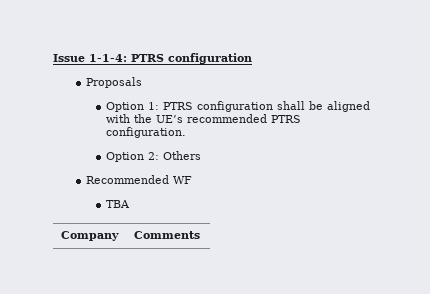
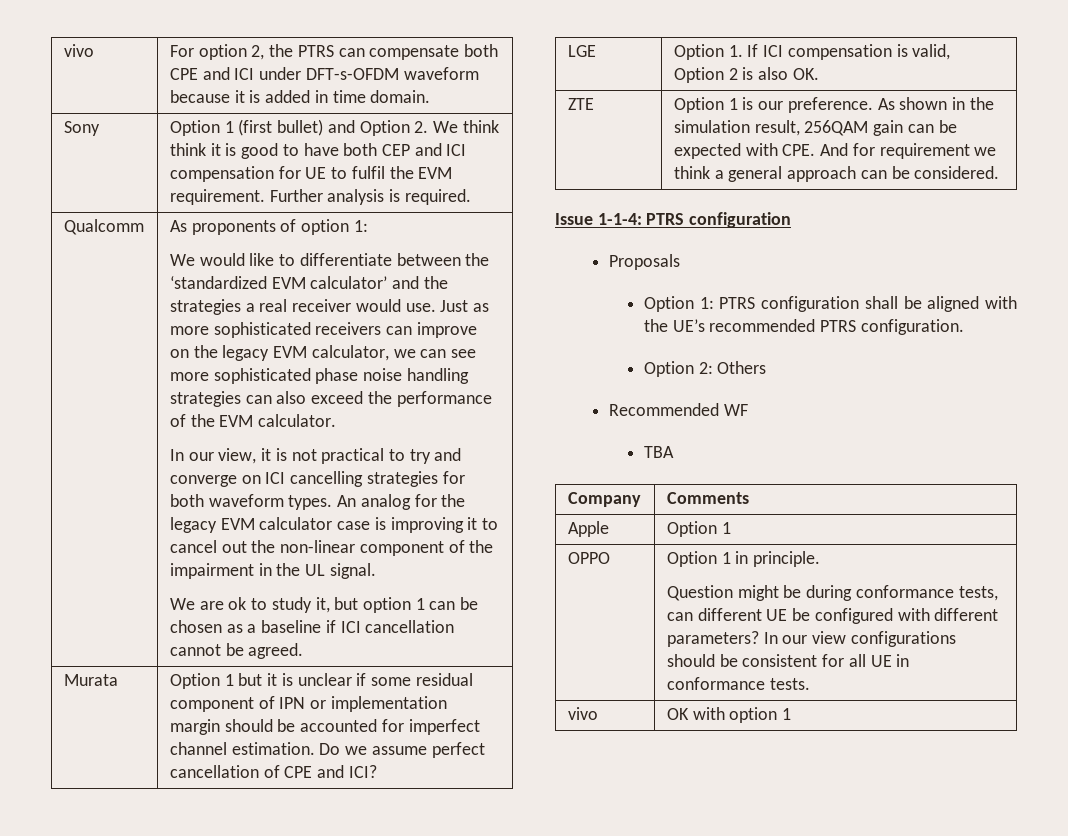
(53, 58) none -> [63,44,94,57] [169,44,499,60] [169,67,479,80] [169,90,431,103] [63,121,100,136] [169,119,499,136] [169,143,467,159] [169,166,453,182] [169,189,471,205] [63,219,144,235] [169,219,368,235] [169,253,490,266] [169,276,448,289] [169,299,490,315] [169,322,477,338] [169,345,477,361] [169,368,469,384] [169,391,492,407] [169,414,337,427] [169,448,462,464] [169,471,465,487] [169,494,466,510] [169,517,499,533] [169,540,494,556] [169,563,376,579] [169,597,479,613] [169,620,455,633] [169,643,304,659] [63,674,118,686] [169,673,473,689] [169,696,447,712] [169,719,480,735] [169,742,485,758] [169,765,377,778] [567,45,596,57] [673,44,951,60] [673,67,819,83] [567,98,594,110] [673,97,994,113] [673,120,957,136] [673,143,997,159] [673,166,1000,182] vivo | For option 2, the PTRS can compensate both CPE and ICI under DFT-s-OFDM waveform because it is added in time domain. // Sony | Option 1 (first bullet) and Option 2. We think think it is good to have both CEP and ICI compensation for UE to fulfil the EVM requirement. Further analysis is required. // Qualcomm | As proponents of option 1: // We would like to differentiate between the ‘standardized EVM calculator’ and the strategies a real receiver would use. Just as more sophisticated receivers can improve on the legacy EVM calculator, we can see more sophisticated phase noise handling strategies can also exceed the performance of the EVM calculator. // In our view, it is not practical to try and converge on ICI cancelling strategies for both waveform types. An analog for the legacy EVM calculator case is improving it to cancel out the non-linear component of the impairment in the UL signal. // We are ok to study it, but option 1 can be chosen as a baseline if ICI cancellation cannot be agreed. // Murata | Option 1 but it is unclear if some residual component of IPN or implementation margin should be accounted for imperfect channel estimation. Do we assume perfect cancellation of CPE and ICI? // LGE | Option 1. If ICI compensation is valid, Option 2 is also OK. // ZTE | Option 1 is our preference. As shown in the simulation result, 256QAM gain can be expected with CPE. And for requirement we think a general approach can be considered. //
(200, 235) none -> [567,521,609,537] [666,521,731,537] [567,552,610,564] [666,551,821,567] [666,585,998,601] [666,608,999,624] [666,631,956,647] [666,654,910,667] [666,677,810,690] [567,707,598,720] [666,707,792,723] // Apple | Option 1 // OPPO | Option 1 in principle. // Question might be during conformance tests, can different UE be configured with different parameters? In our view configurations should be consistent for all UE in conformance tests. // vivo | OK with option 1

